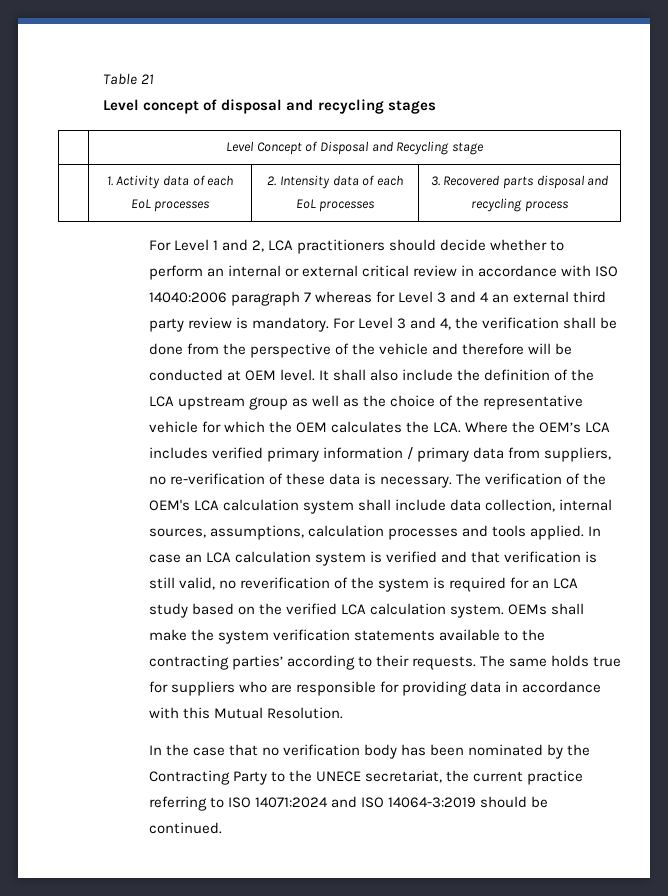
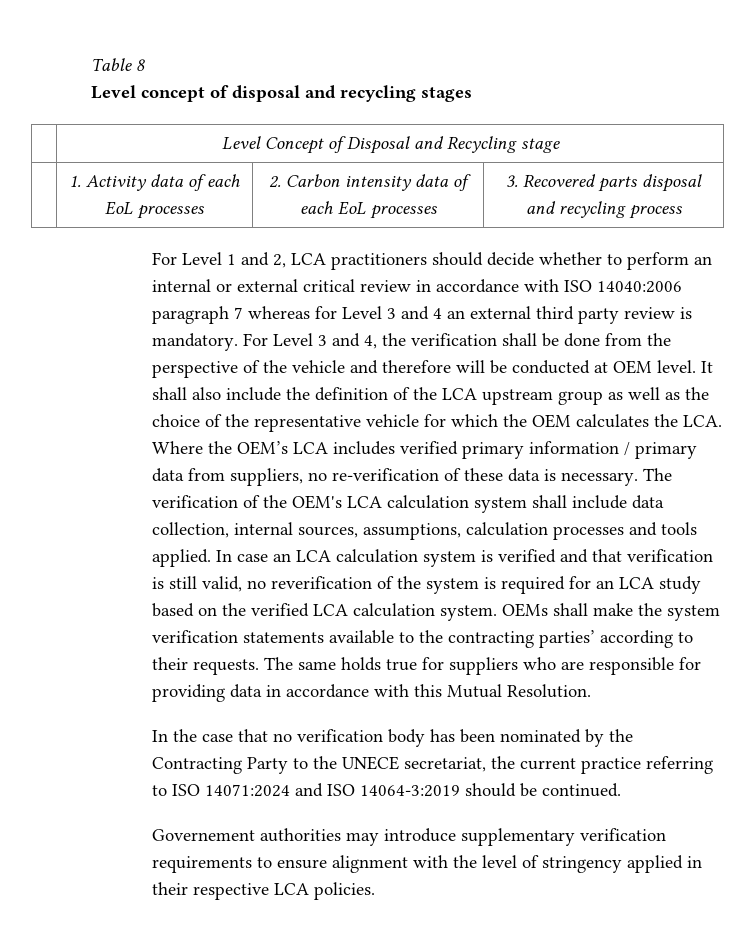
[141,74,154,84] 21 -> [136,59,147,71] 8
[279,175,330,189] Intensity -> [286,174,412,191] Carbon intensity
(222, 828) none -> [151,828,666,846] [151,855,702,873] [151,882,375,900] // Governement authorities may introduce supplementary verification requirements to ensure alignment with the level of stringency applied in their respective LCA policies.

